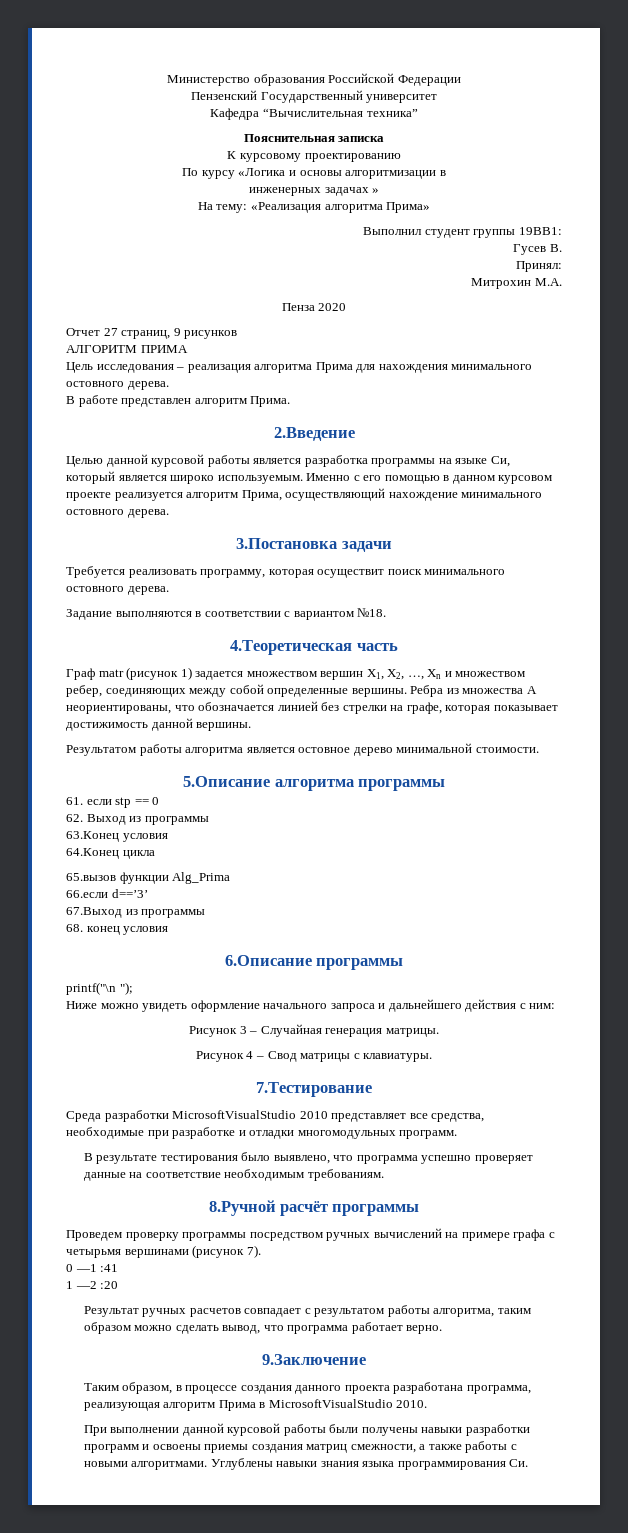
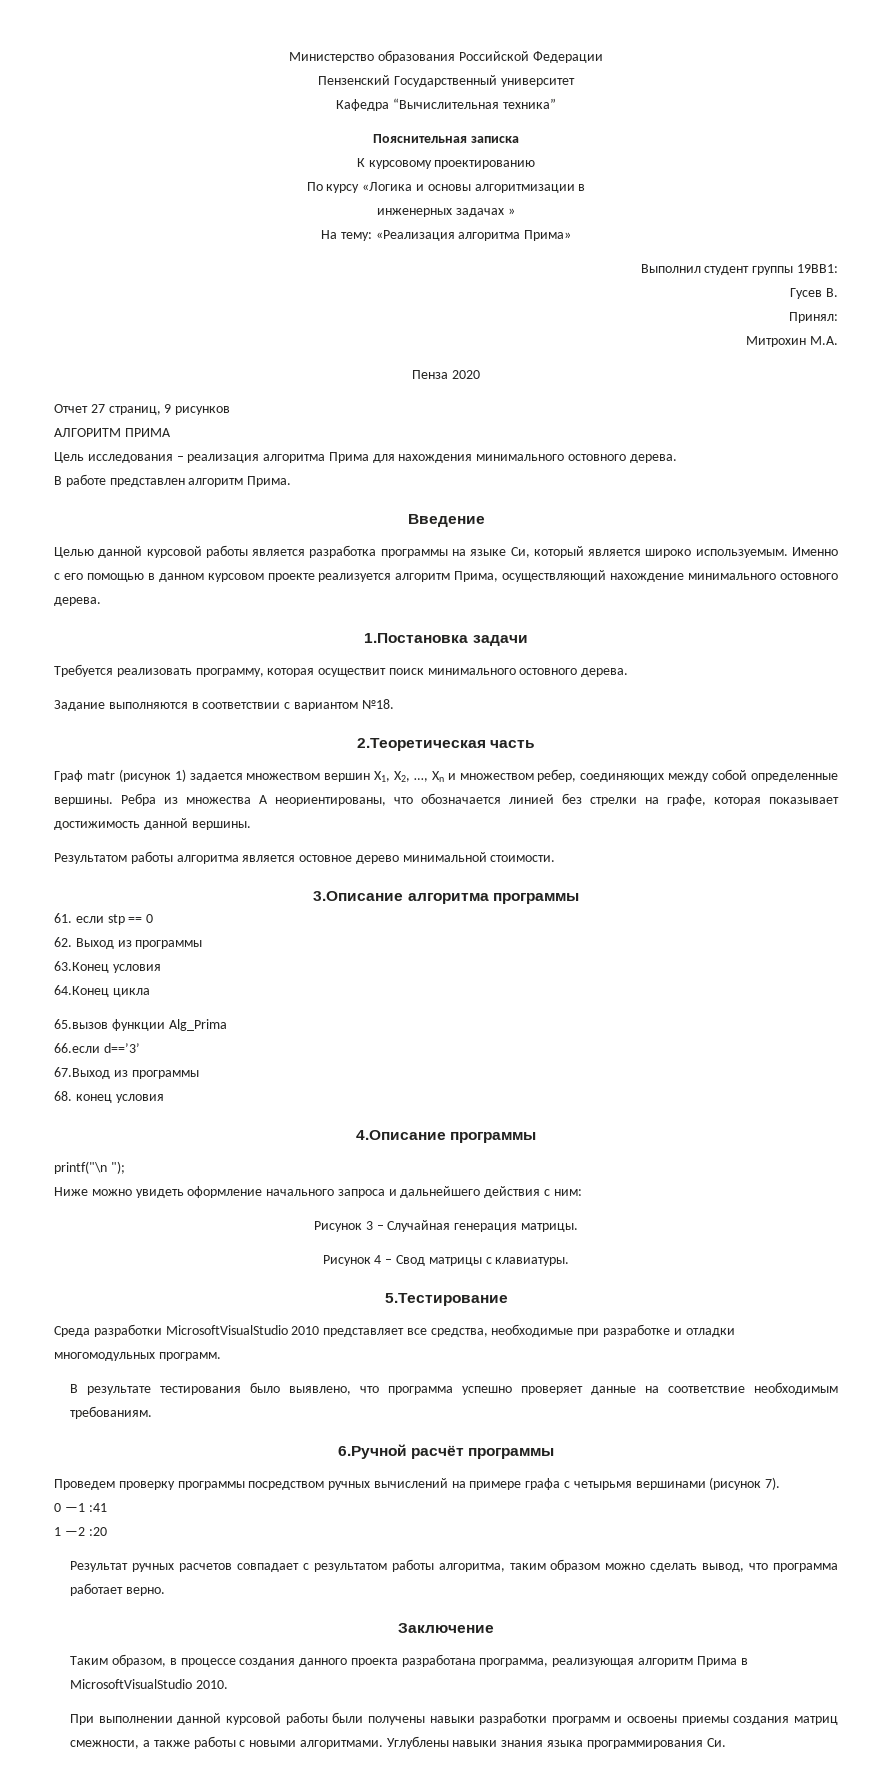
[273,427,355,441] 2.Введение -> [407,514,485,527] Введение
[236,538,338,549] 3.Постановка -> [364,633,469,643] 1.Постановка
[230,640,353,655] 4.Теоретическая -> [356,738,486,751] 2.Теоретическая
[183,776,271,787] 5.Описание -> [313,891,404,901] 3.Описание
[224,955,312,966] 6.Описание -> [355,1130,446,1140] 4.Описание
[256,1082,372,1097] 7.Тестирование -> [384,1293,508,1306] 5.Тестирование
[208,1200,276,1216] 8.Ручной -> [337,1444,407,1459] 6.Ручной
[262,1354,366,1365] 9.Заключение -> [398,1623,494,1633] Заключение

